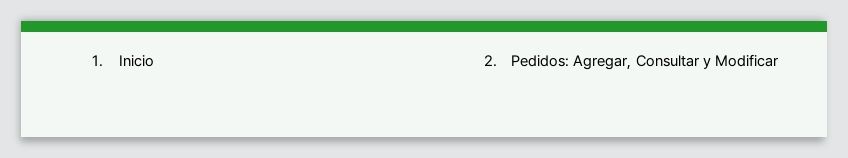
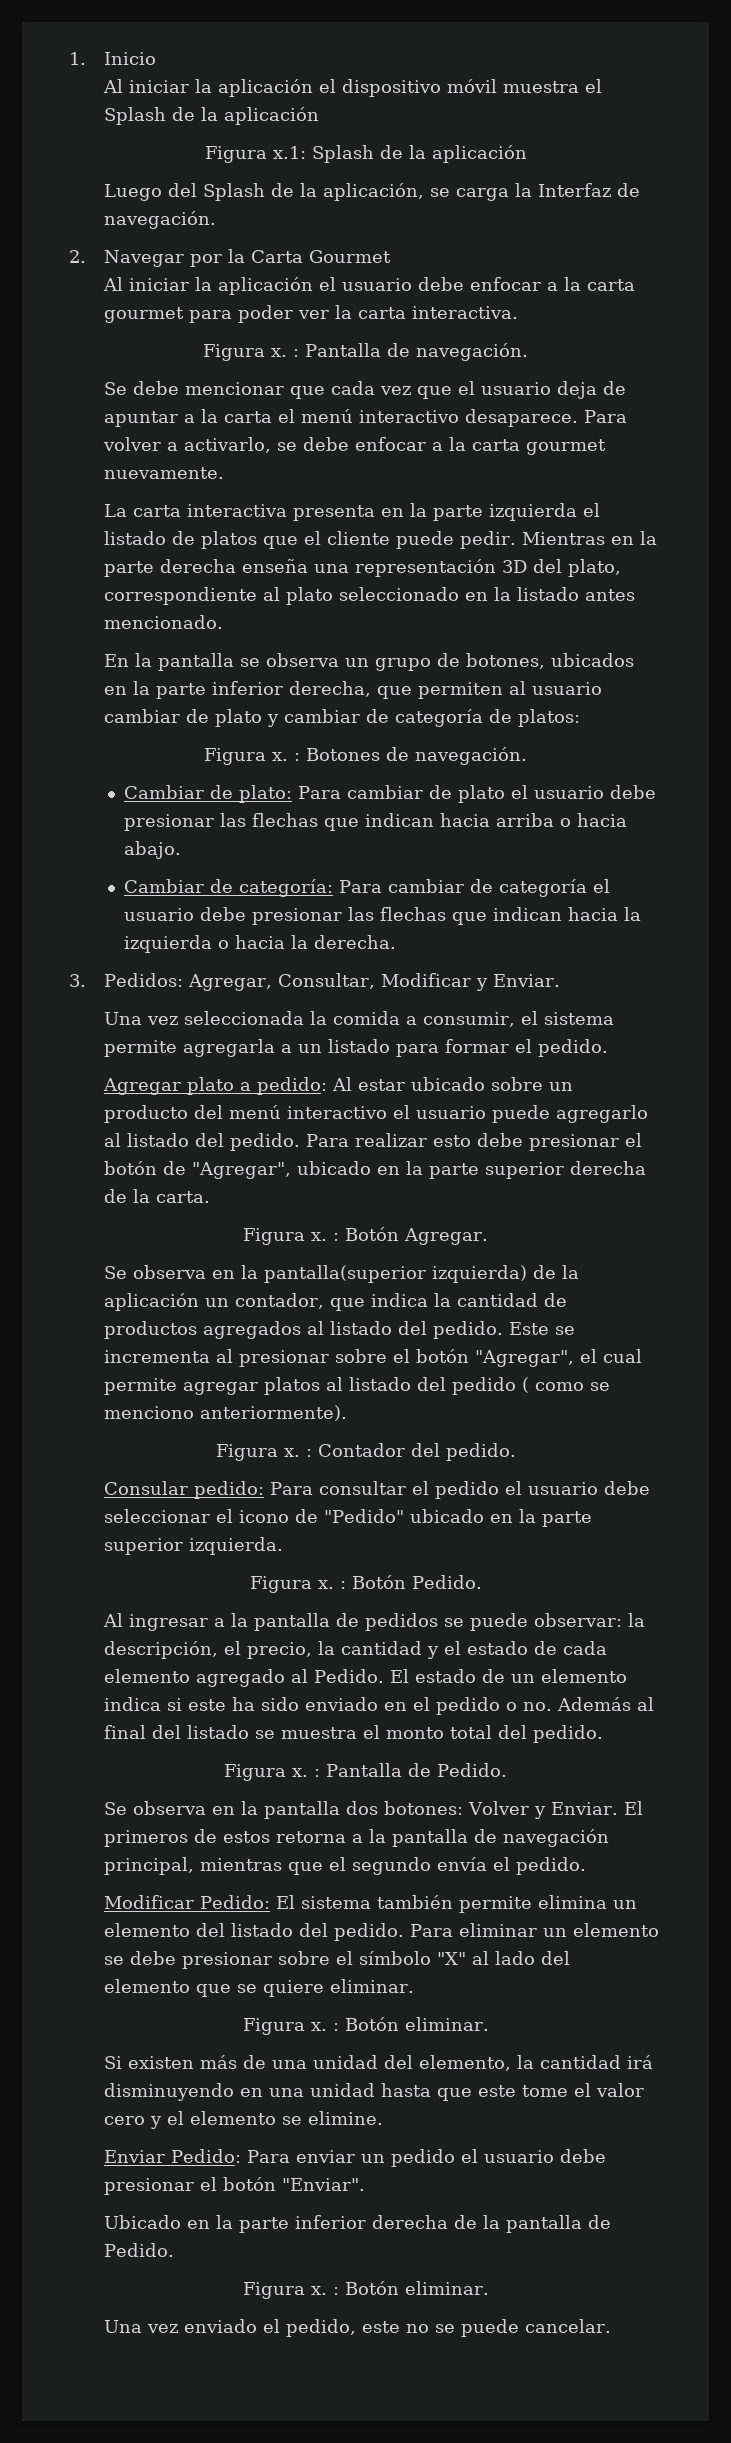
[484,54,779,70] 2. Pedidos: Agregar, Consultar y Modificar -> [103,79,603,97] [104,107,320,125] [204,145,527,163] [104,183,641,201] [104,211,217,229] [69,249,392,267] [103,277,636,295] [104,305,519,323] [203,343,528,361] [104,381,627,399] [104,409,628,427] [103,437,607,455] [104,467,225,479] [104,503,601,521] [104,531,658,549] [104,559,622,577] [104,587,636,605] [104,615,224,629] [104,653,635,671] [104,681,603,699] [104,709,581,727] [204,747,527,765] [124,785,657,803] [124,813,628,831] [124,841,182,859] [124,879,611,897] [124,907,642,925] [124,935,397,953] [69,973,561,991] [104,1011,615,1027] [104,1039,609,1057] [103,1077,574,1095] [104,1105,649,1123] [104,1133,643,1151] [104,1161,647,1179] [104,1189,211,1203] [243,1227,489,1245] [104,1265,580,1283] [104,1293,568,1311] [104,1321,576,1339] [104,1349,643,1367] [104,1377,611,1395] [104,1405,348,1421] [215,1443,516,1461] [104,1481,651,1499] [104,1509,593,1527] [104,1537,284,1555] [249,1575,482,1593] [103,1613,646,1631] [104,1641,608,1659] [104,1669,628,1687] [104,1697,655,1715] [104,1725,604,1743] [224,1763,507,1781] [104,1801,644,1819] [104,1829,610,1847] [104,1857,587,1875] [104,1895,638,1913] [104,1923,660,1941] [104,1951,571,1969] [104,1979,415,1997] [242,2017,489,2035] [104,2055,654,2071] [104,2083,645,2101] [104,2111,384,2129] [104,2149,607,2167] [104,2177,366,2195] [104,2215,612,2233] [104,2243,175,2257] [242,2281,489,2299] [104,2319,612,2337] Al iniciar la aplicación el dispositivo móvil muestra el Splash de la aplicación // Figura x.1: Splash de la aplicación // Luego del Splash de la aplicación, se carga la Interfaz de navegación. // 2. Navegar por la Carta Gourmet // Al iniciar la aplicación el usuario debe enfocar a la carta gourmet para poder ver la carta interactiva. // Figura x. : Pantalla de navegación. // Se debe mencionar que cada vez que el usuario deja de apuntar a la carta el menú interactivo desaparece. Para volver a activarlo, se debe enfocar a la carta gourmet nuevamente. // La carta interactiva presenta en la parte izquierda el listado de platos que el cliente puede pedir. Mientras en la parte derecha enseña una representación 3D del plato, correspondiente al plato seleccionado en la listado antes mencionado. // En la pantalla se observa un grupo de botones, ubicados en la parte inferior derecha, que permiten al usuario cambiar de plato y cambiar de categoría de platos: // Figura x. : Botones de navegación. // Cambiar de plato: Para cambiar de plato el usuario debe presionar las flechas que indican hacia arriba o hacia abajo. // Cambiar de categoría: Para cambiar de categoría el usuario debe presionar las flechas que indican hacia la izquierda o hacia la derecha. // 3. Pedidos: Agregar, Consultar, Modificar y Enviar. // Una vez seleccionada la comida a consumir, el sistema permite agregarla a un listado para formar el pedido. // Agregar plato a pedido: Al estar ubicado sobre un producto del menú interactivo el usuario puede agregarlo al listado del pedido. Para realizar esto debe presionar el botón de "Agregar", ubicado en la parte superior derecha de la carta. // Figura x. : Botón Agregar. // Se observa en la pantalla(superior izquierda) de la aplicación un contador, que indica la cantidad de productos agregados al listado del pedido. Este se incrementa al presionar sobre el botón "Agregar", el cual permite agregar platos al listado del pedido ( como se menciono anteriormente). // Figura x. : Contador del pedido. // Consular pedido: Para consultar el pedido el usuario debe seleccionar el icono de "Pedido" ubicado en la parte superior izquierda. // Figura x. : Botón Pedido. // Al ingresar a la pantalla de pedidos se puede observar: la descripción, el precio, la cantidad y el estado de cada elemento agregado al Pedido. El estado de un elemento indica si este ha sido enviado en el pedido o no. Además al final del listado se muestra el monto total del pedido. // Figura x. : Pantalla de Pedido. // Se observa en la pantalla dos botones: Volver y Enviar. El primeros de estos retorna a la pantalla de navegación principal, mientras que el segundo envía el pedido. // Modificar Pedido: El sistema también permite elimina un elemento del listado del pedido. Para eliminar un elemento se debe presionar sobre el símbolo "X" al lado del elemento que se quiere eliminar. // Figura x. : Botón eliminar. // Si existen más de una unidad del elemento, la cantidad irá disminuyendo en una unidad hasta que este tome el valor cero y el elemento se elimine. // Enviar Pedido: Para enviar un pedido el usuario debe presionar el botón "Enviar". // Ubicado en la parte inferior derecha de la pantalla de Pedido. // Figura x. : Botón eliminar. // Una vez enviado el pedido, este no se puede cancelar.

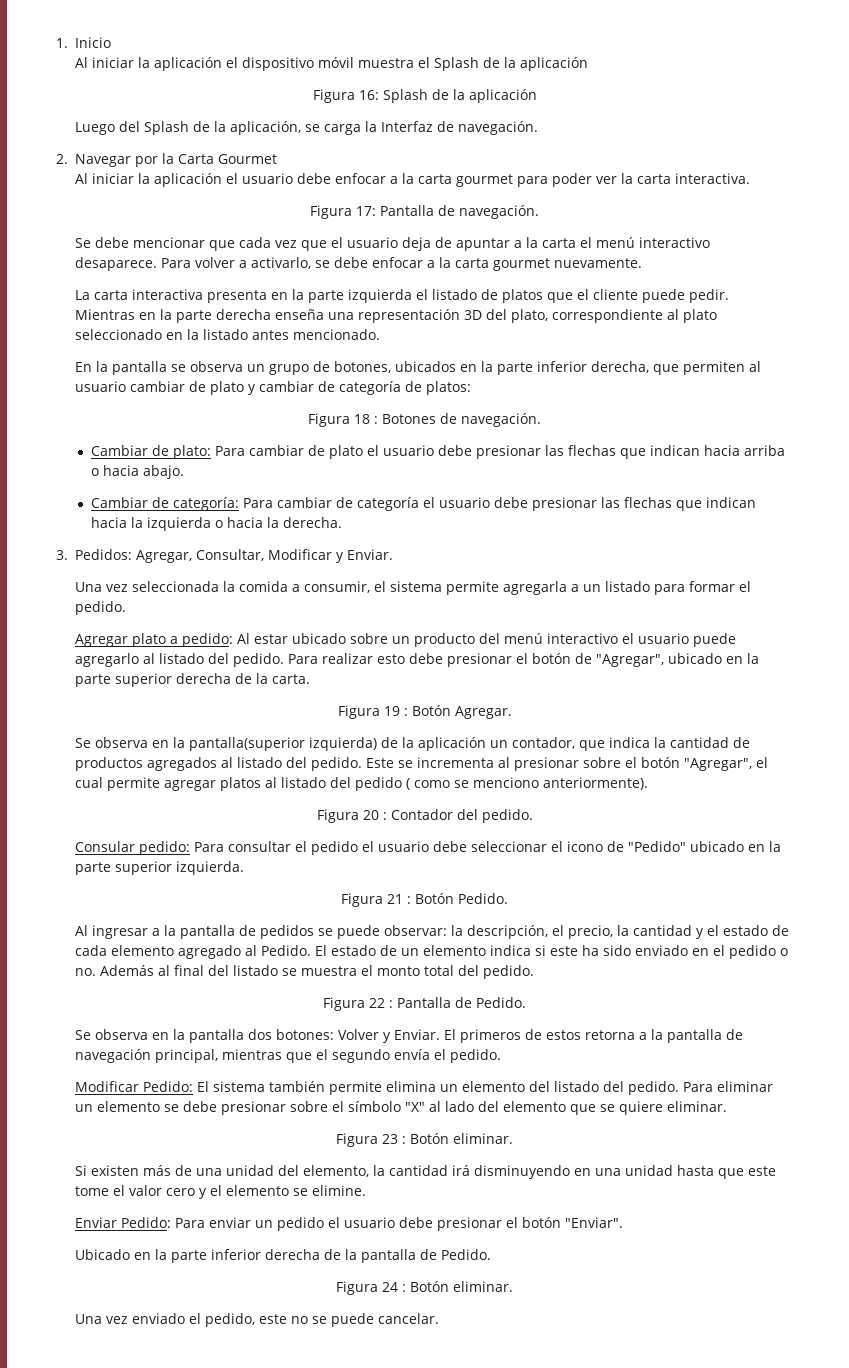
[272,146,306,159] x.1: -> [358,90,379,100] 16:
[271,348,300,357] x. : -> [356,206,376,216] 17:
[272,752,288,761] x. -> [354,414,370,424] 18
[311,1232,328,1241] x. -> [383,706,400,716] 19
[283,1448,300,1457] x. -> [362,810,379,820] 20
[317,1580,334,1589] x. -> [387,894,403,904] 21
[292,1768,309,1777] x. -> [369,998,385,1008] 22
[310,2022,327,2031] x. -> [382,1134,398,1144] 23
[310,2286,327,2295] x. -> [382,1282,398,1292] 24

